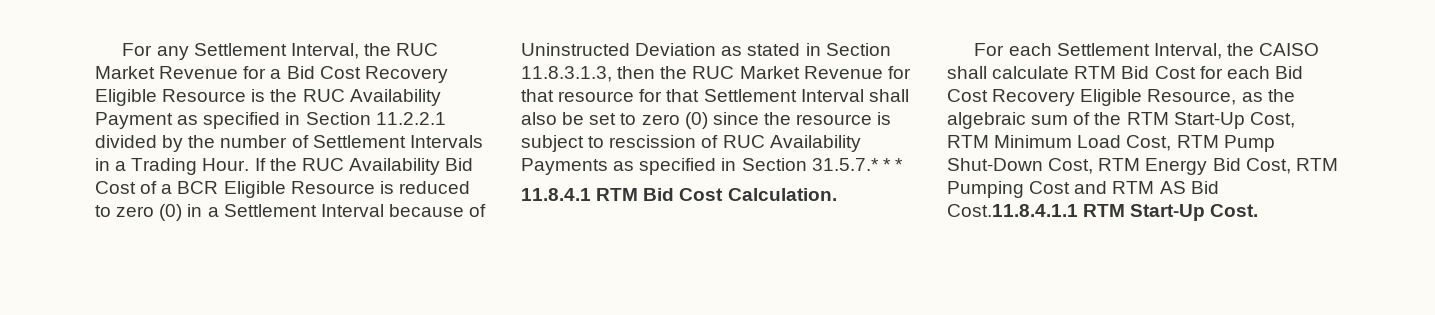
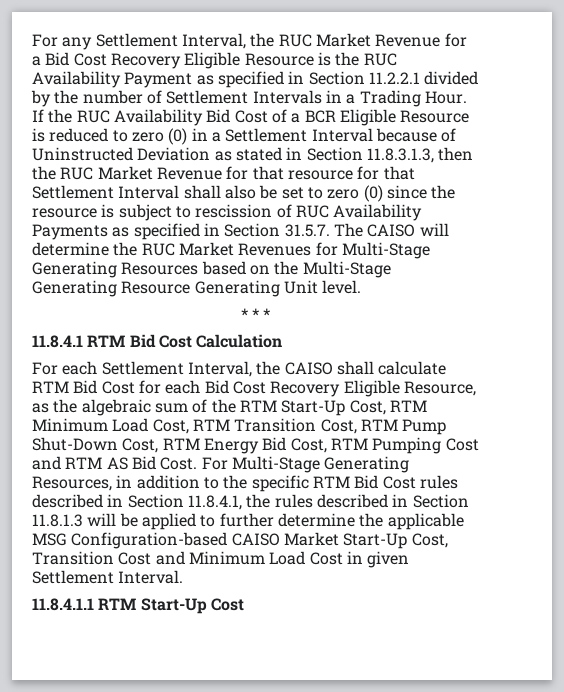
[811,158,879,171] 31.5.7.* -> [284,223,449,237] [32,242,430,259] [32,261,391,278] [32,280,362,297] [240,308,248,320] 31.5.7. The CAISO will determine the RUC Market Revenues for Multi-Stage Generating Resources based on the Multi-Stage Generating Resource Generating Unit level. // *
[727,188,837,201] Calculation. -> [196,334,283,348] Calculation
(1219, 141) none -> [234,418,398,434] Transition Cost, RTM
[947,204,1259,221] Cost.11.8.4.1.1 RTM Start-Up Cost. -> [160,456,410,473] [32,475,458,492] [32,494,469,510] [32,513,464,530] [32,532,448,549] [32,551,410,568] [32,570,184,584] [32,598,244,614] Cost. For Multi-Stage Generating Resources, in addition to the specific RTM Bid Cost rules described in Section 11.8.4.1, the rules described in Section 11.8.1.3 will be applied to further determine the applicable MSG Configuration-based CAISO Market Start-Up Cost, Transition Cost and Minimum Load Cost in given Settlement Interval. // 11.8.4.1.1 RTM Start-Up Cost

